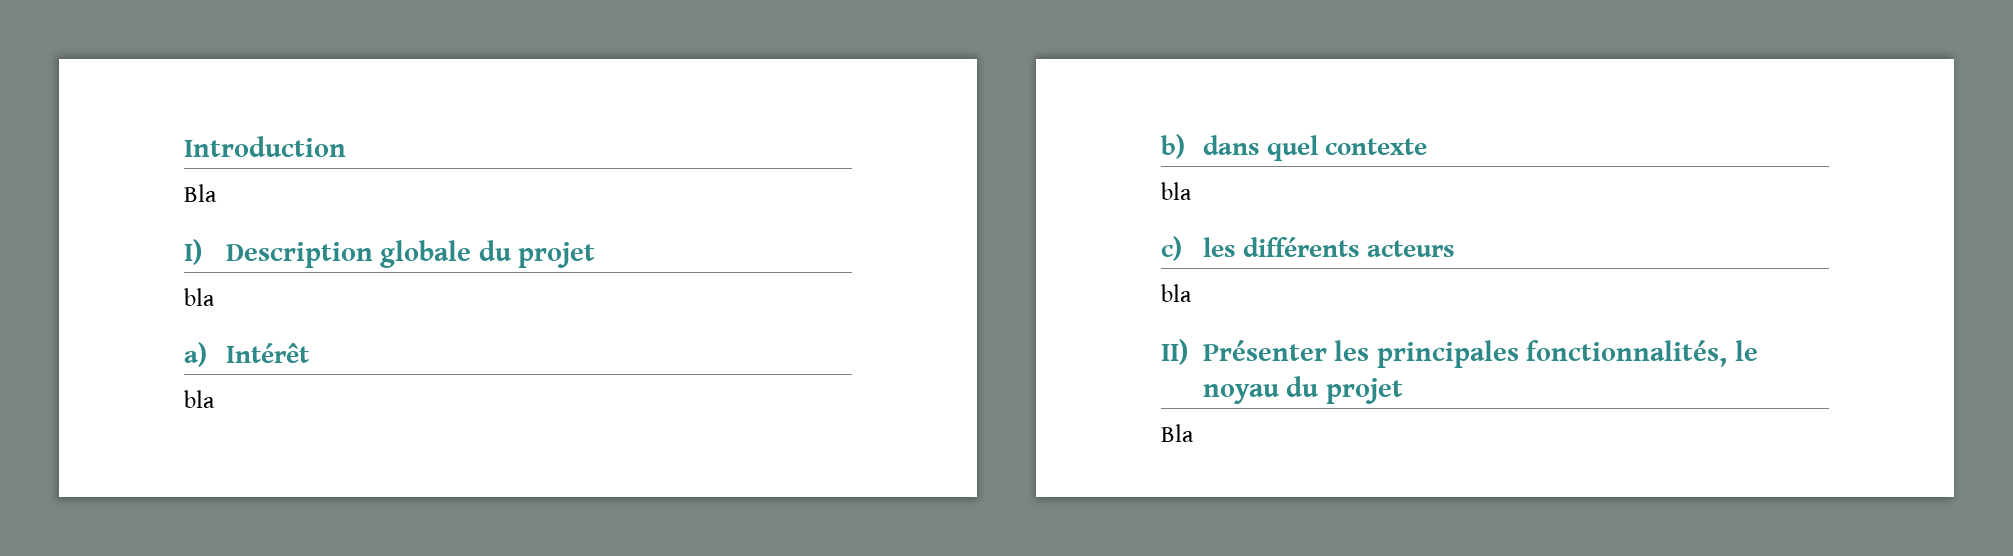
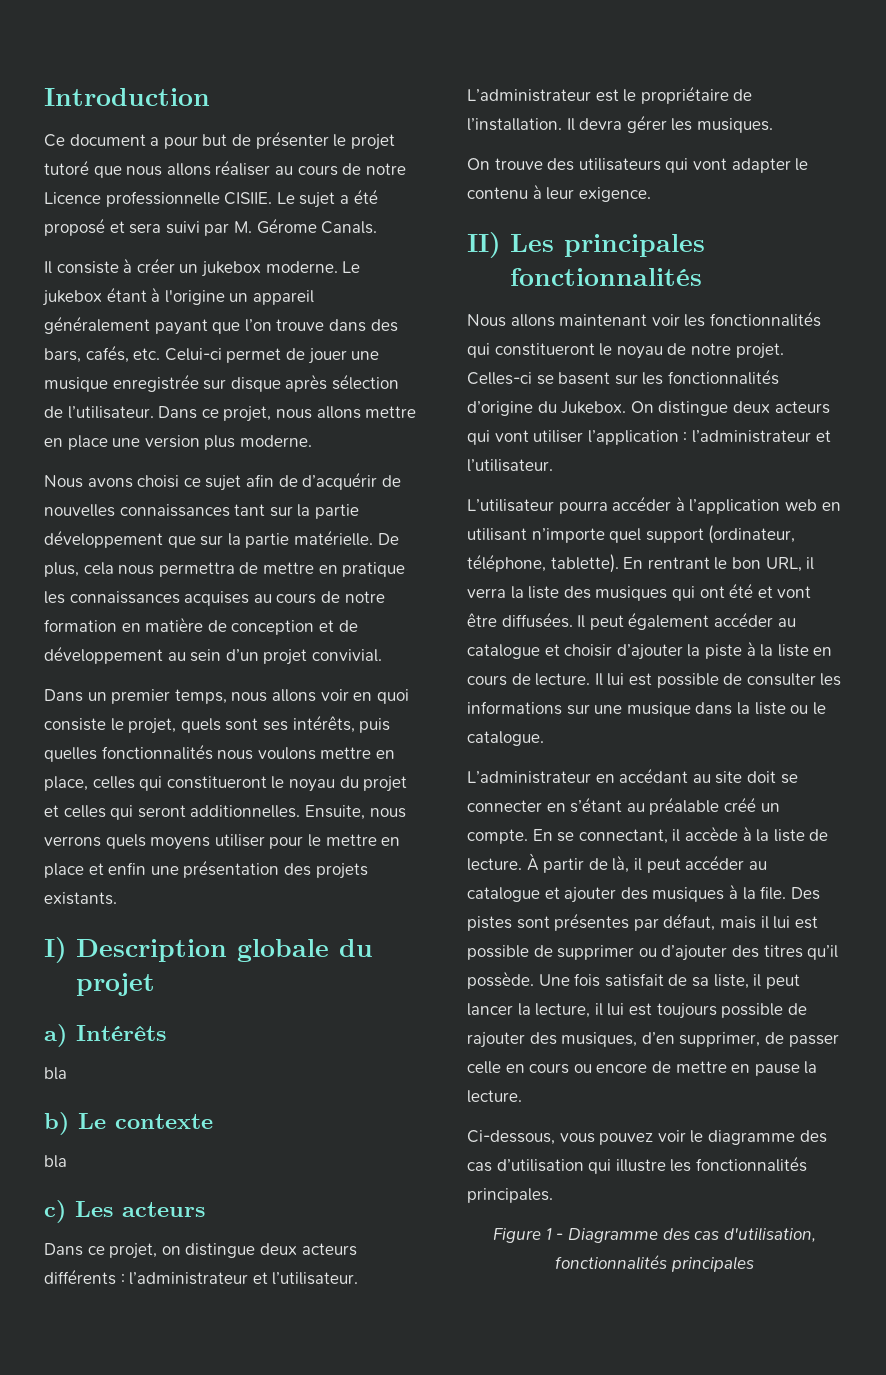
[184,184,217,202] Bla -> [44,131,395,150] [44,160,406,178] [44,189,378,208] [44,218,378,236] [44,258,361,277] [42,287,314,306] [44,316,398,335] [44,345,380,364] [44,374,399,392] [44,406,417,422] [44,435,312,450] [44,472,401,491] [44,504,359,519] [44,530,399,548] [44,562,406,577] [44,591,385,606] [44,617,358,635] [44,646,382,665] [44,689,409,704] [44,715,391,734] [44,744,395,762] [44,776,408,792] [44,805,406,820] [44,834,401,850] [44,860,368,879] [44,892,117,905] Ce document a pour but de présenter le projet tutoré que nous allons réaliser au cours de notre Licence professionnelle CISIIE. Le sujet a été proposé et sera suivi par M. Gérome Canals. // Il consiste à créer un jukebox moderne. Le jukebox étant à l'origine un appareil généralement payant que l’on trouve dans des bars, cafés, etc. Celui-ci permet de jouer une musique enregistrée sur disque après sélection de l’utilisateur. Dans ce projet, nous allons mettre en place une version plus moderne. // Nous avons choisi ce sujet afin de d’acquérir de nouvelles connaissances tant sur la partie développement que sur la partie matérielle. De plus, cela nous permettra de mettre en pratique les connaissances acquises au cours de notre formation en matière de conception et de développement au sein d’un projet convivial. // Dans un premier temps, nous allons voir en quoi consiste le projet, quels sont ses intérêts, puis quelles fonctionnalités nous voulons mettre en place, celles qui constitueront le noyau du projet et celles qui seront additionnelles. Ensuite, nous verrons quels moyens utiliser pour le mettre en place et enfin une présentation des projets existants.
[184,288,215,306] // bla -> (155, 984) none
[225,343,309,363] Intérêt -> [75,1025,166,1041] Intérêts
[1202,135,1318,161] dans quel -> [77,1113,106,1129] Le
[1202,237,1360,257] les différents -> [74,1201,113,1217] Les
[1161,284,1192,302] [1161,339,1759,368] [1202,376,1403,404] [1161,424,1194,442] bla // II) Présenter les principales fonctionnalités, le noyau du projet // Bla -> [44,1243,357,1259] [44,1269,359,1285] [467,86,753,104] [467,115,773,133] [467,158,809,173] [467,184,651,202] [467,232,705,258] [509,268,702,286] [467,311,821,327] [467,343,784,359] [467,369,779,385] [467,401,830,416] [467,430,831,445] [467,459,553,472] [467,496,841,514] [467,525,796,544] [467,554,815,573] [467,583,812,601] [467,612,796,630] [467,641,833,660] [467,673,842,688] [467,701,826,717] [467,731,544,746] [467,768,798,784] [467,797,780,815] [467,826,829,844] [467,853,767,873] [467,884,820,903] [467,913,818,931] [467,945,839,961] [467,971,800,989] [467,1003,807,1019] [467,1032,839,1048] [467,1061,818,1076] [467,1090,522,1103] [467,1130,827,1145] [467,1156,807,1174] [467,1188,553,1203] [493,1227,816,1243] [555,1254,754,1272] Dans ce projet, on distingue deux acteurs différents : l’administrateur et l’utilisateur. L’administrateur est le propriétaire de l’installation. Il devra gérer les musiques. // On trouve des utilisateurs qui vont adapter le contenu à leur exigence. // II) Les principales fonctionnalités // Nous allons maintenant voir les fonctionnalités qui constitueront le noyau de notre projet. Celles-ci se basent sur les fonctionnalités d’origine du Jukebox. On distingue deux acteurs qui vont utiliser l’application : l’administrateur et l’utilisateur. // L’utilisateur pourra accéder à l’application web en utilisant n’importe quel support (ordinateur, téléphone, tablette). En rentrant le bon URL, il verra la liste des musiques qui ont été et vont être diffusées. Il peut également accéder au catalogue et choisir d’ajouter la piste à la liste en cours de lecture. Il lui est possible de consulter les informations sur une musique dans la liste ou le catalogue. // L’administrateur en accédant au site doit se connecter en s’étant au préalable créé un compte. En se connectant, il accède à la liste de lecture. À partir de là, il peut accéder au catalogue et ajouter des musiques à la file. Des pistes sont présentes par défaut, mais il lui est possible de supprimer ou d’ajouter des titres qu’il possède. Une fois satisfait de sa liste, il peut lancer la lecture, il lui est toujours possible de rajouter des musiques, d’en supprimer, de passer celle en cours ou encore de mettre en pause la lecture. // Ci-dessous, vous pouvez voir le diagramme des cas d’utilisation qui illustre les fonctionnalités principales. // Figure 1 - Diagramme des cas d'utilisation, fonctionnalités principales

